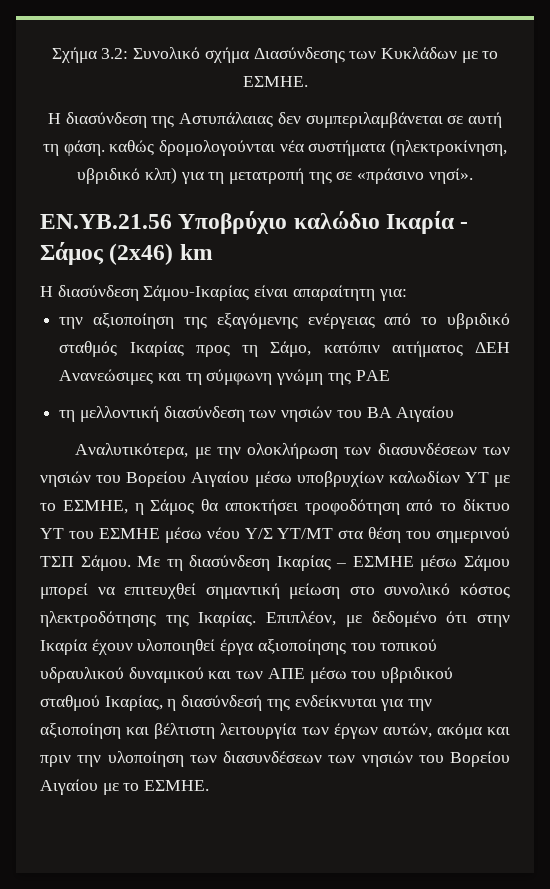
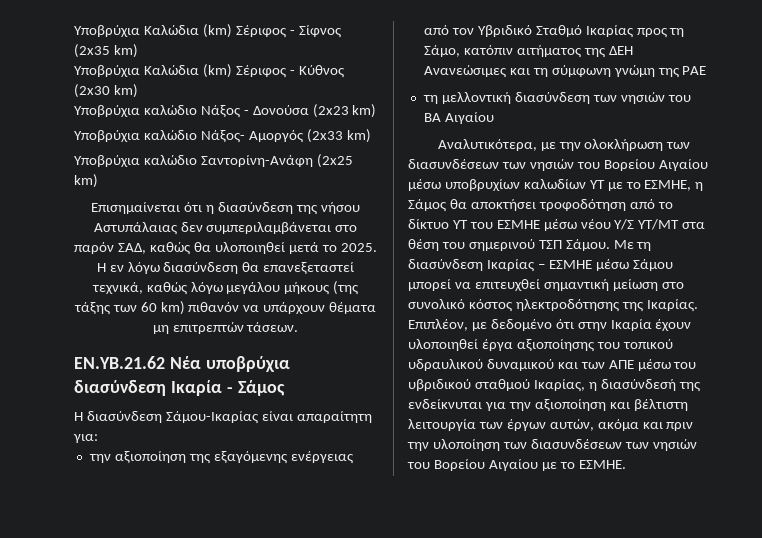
[51,47,499,63] [242,76,308,87] [47,113,61,124] Σχήμα 3.2: Συνολικό σχήμα Διασύνδεσης των Κυκλάδων με το ΕΣΜΗΕ. // Η -> [74,24,342,38] [74,44,138,58] [74,64,345,78] [74,84,138,98] [74,104,377,118] [74,129,371,143] [74,154,353,168] [74,174,98,188] [91,202,215,214] Υποβρύχια Καλώδια (km) Σέριφος - Σίφνος (2x35 km) // Υποβρύχια Καλώδια (km) Σέριφος - Κύθνος (2x30 km) // Υποβρύχια καλώδιο Νάξος - Δονούσα (2x23 km) // Υποβρύχια καλώδιο Νάξος- Αμοργός (2x33 km) // Υποβρύχια καλώδιο Σαντορίνη-Ανάφη (2x25 km) // Επισημαίνεται ότι η
(175, 122) none -> [320,202,360,214] νήσου
[447,112,503,128] [42,139,508,156] [77,167,473,184] [40,211,380,234] σε αυτή τη φάση. καθώς δρομολογούνται νέα συστήματα (ηλεκτροκίνηση, υβριδικό κλπ) για τη μετατροπή της σε «πράσινο νησί». // ΕΝ.ΥΒ.21.56 Υποβρύχιο καλώδιο -> [335,225,358,232] [74,242,377,255] [96,262,355,274] [91,281,360,295] [73,301,377,315] [152,322,299,334] [74,356,290,372] [74,380,166,396] στο παρόν ΣΑΔ, καθώς θα υλοποιηθεί μετά το 2025. Η εν λόγω διασύνδεση θα επανεξεταστεί τεχνικά, καθώς λόγω μεγάλου μήκους (της τάξης των 60 km) πιθανόν να υπάρχουν θέματα μη επιτρεπτών τάσεων. // ΕΝ.ΥΒ.21.62 Νέα υποβρύχια διασύνδεση
[109,243,213,265] (2x46) km -> (285, 388) none
[421,313,510,329] [59,341,118,357] το υβριδικό σταθμός -> [451,25,582,37] τον Υβριδικό Σταθμό
(463, 349) none -> [583,48,606,58] της

